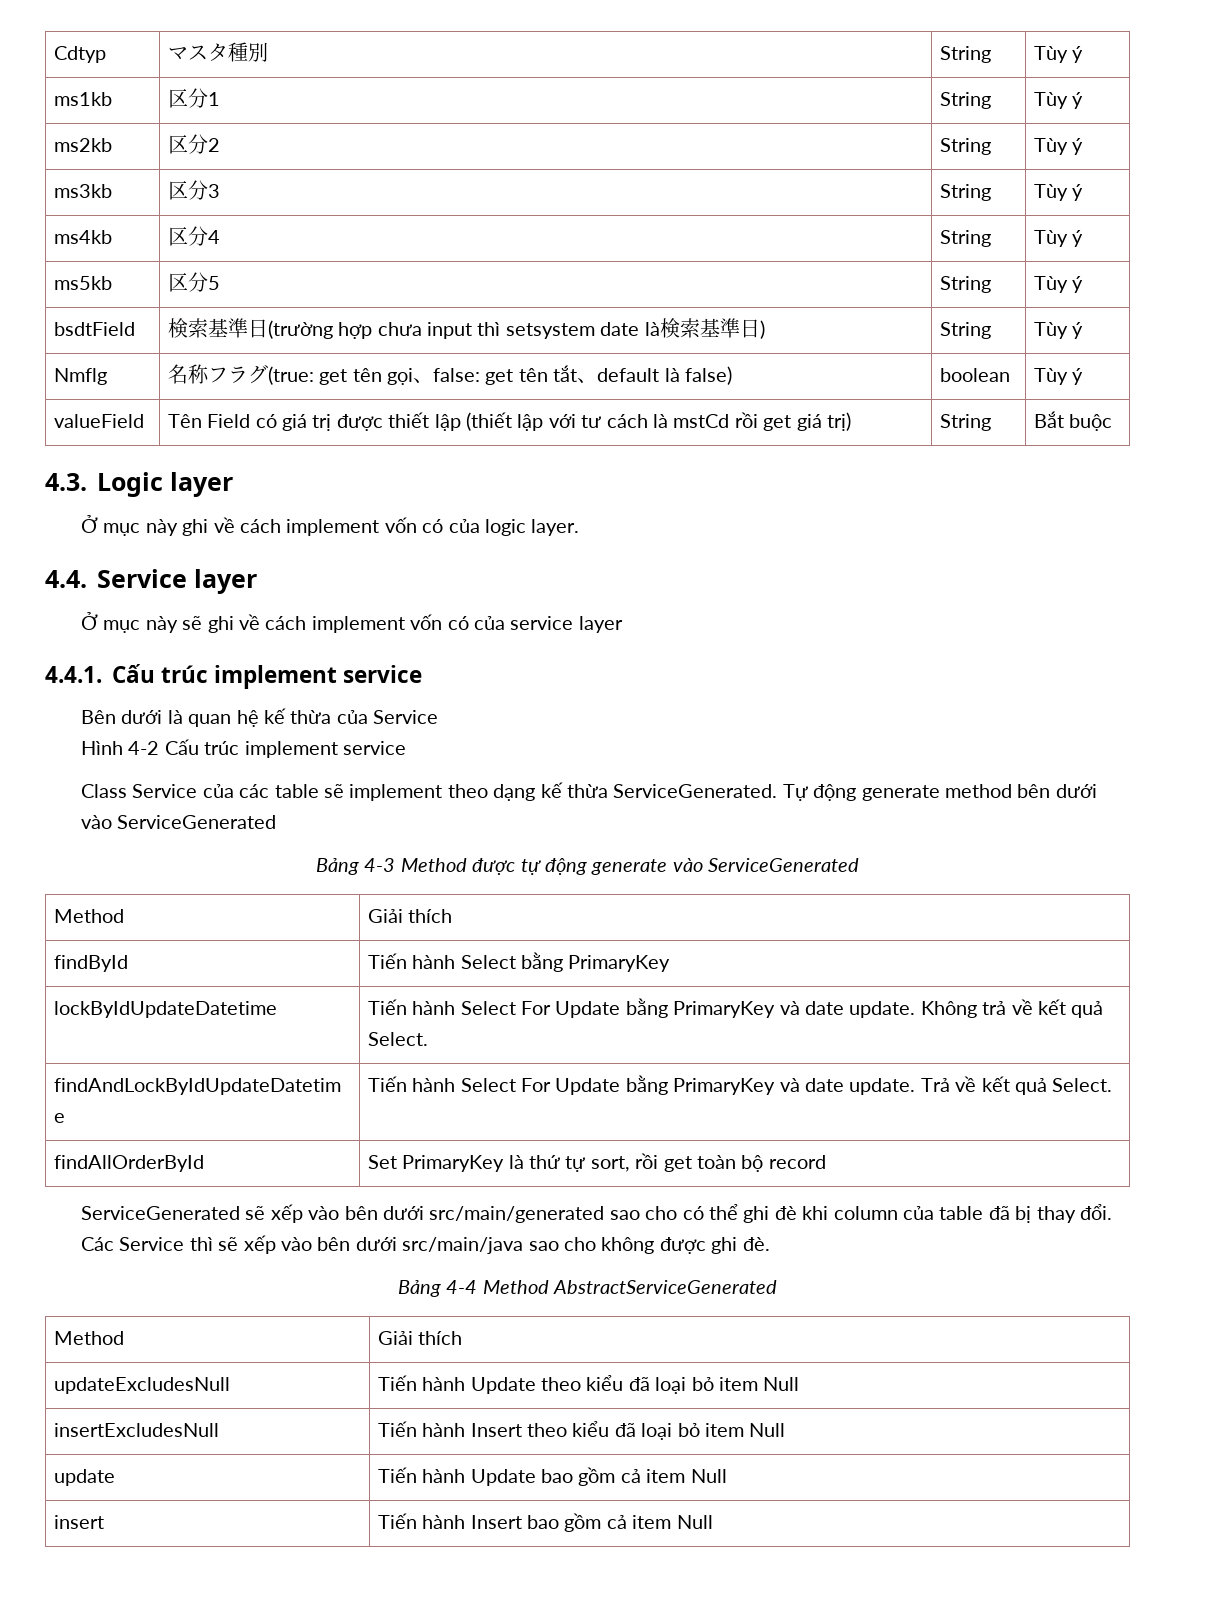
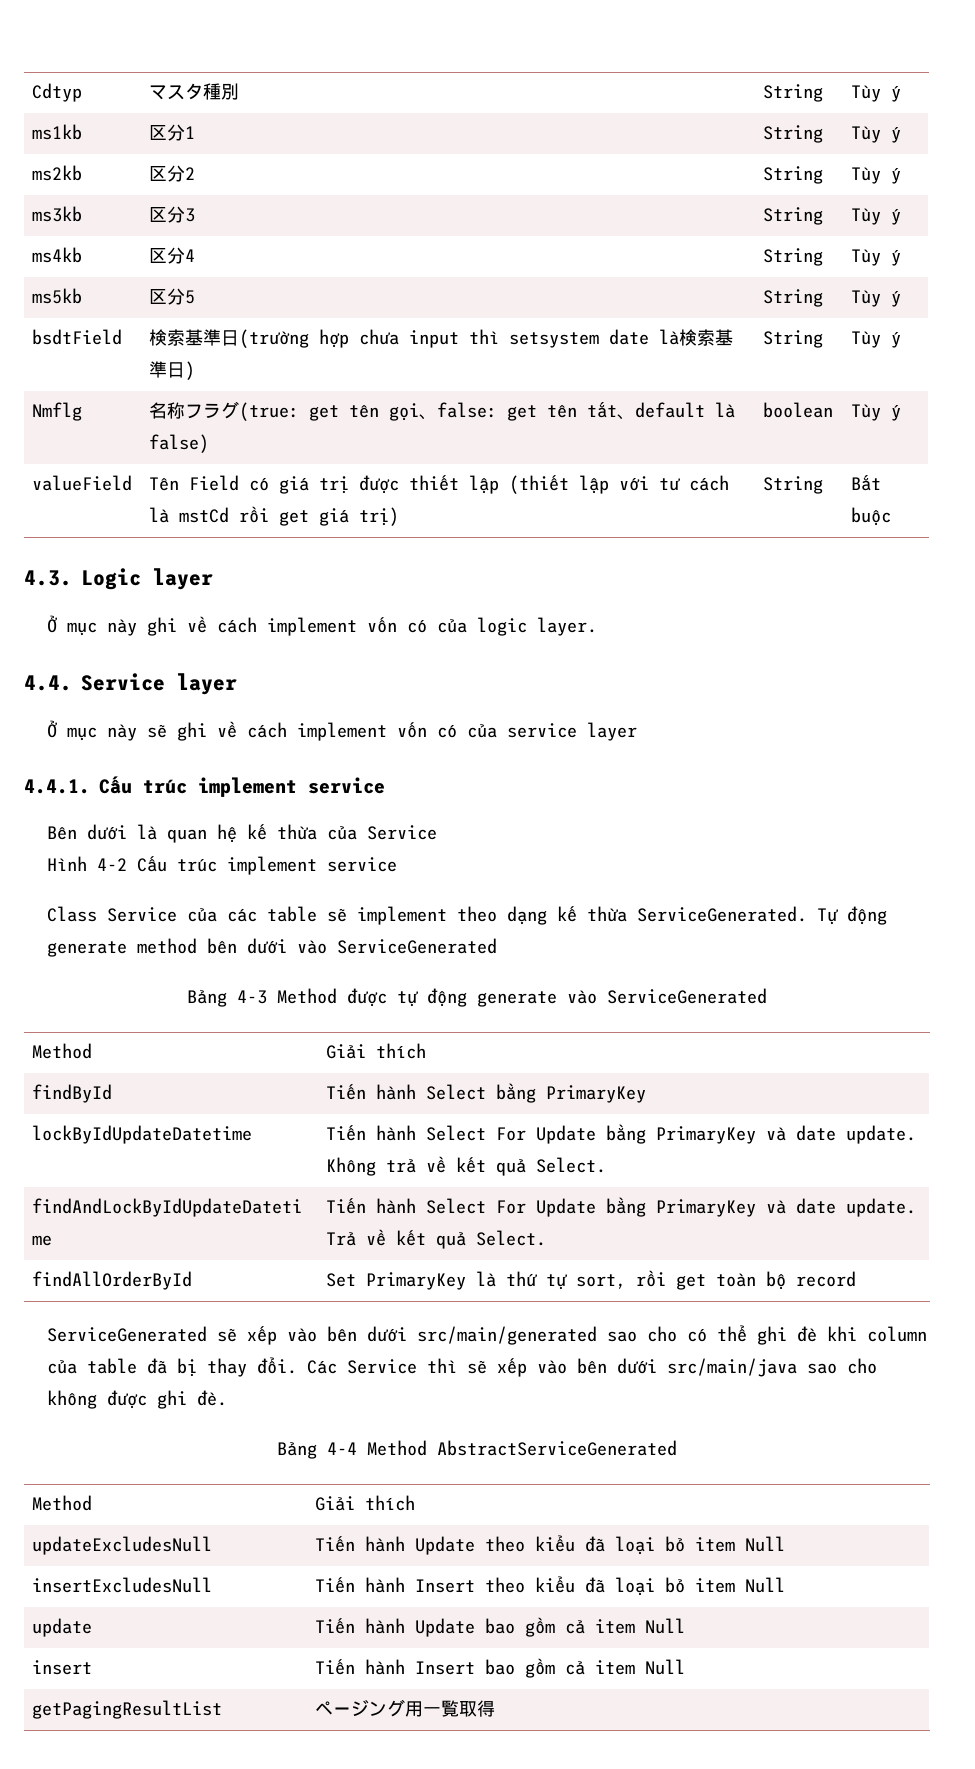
(713, 1522) none -> [32,1700,223,1719] [315,1699,496,1717] // getPagingResultList | ページング用一覧取得

